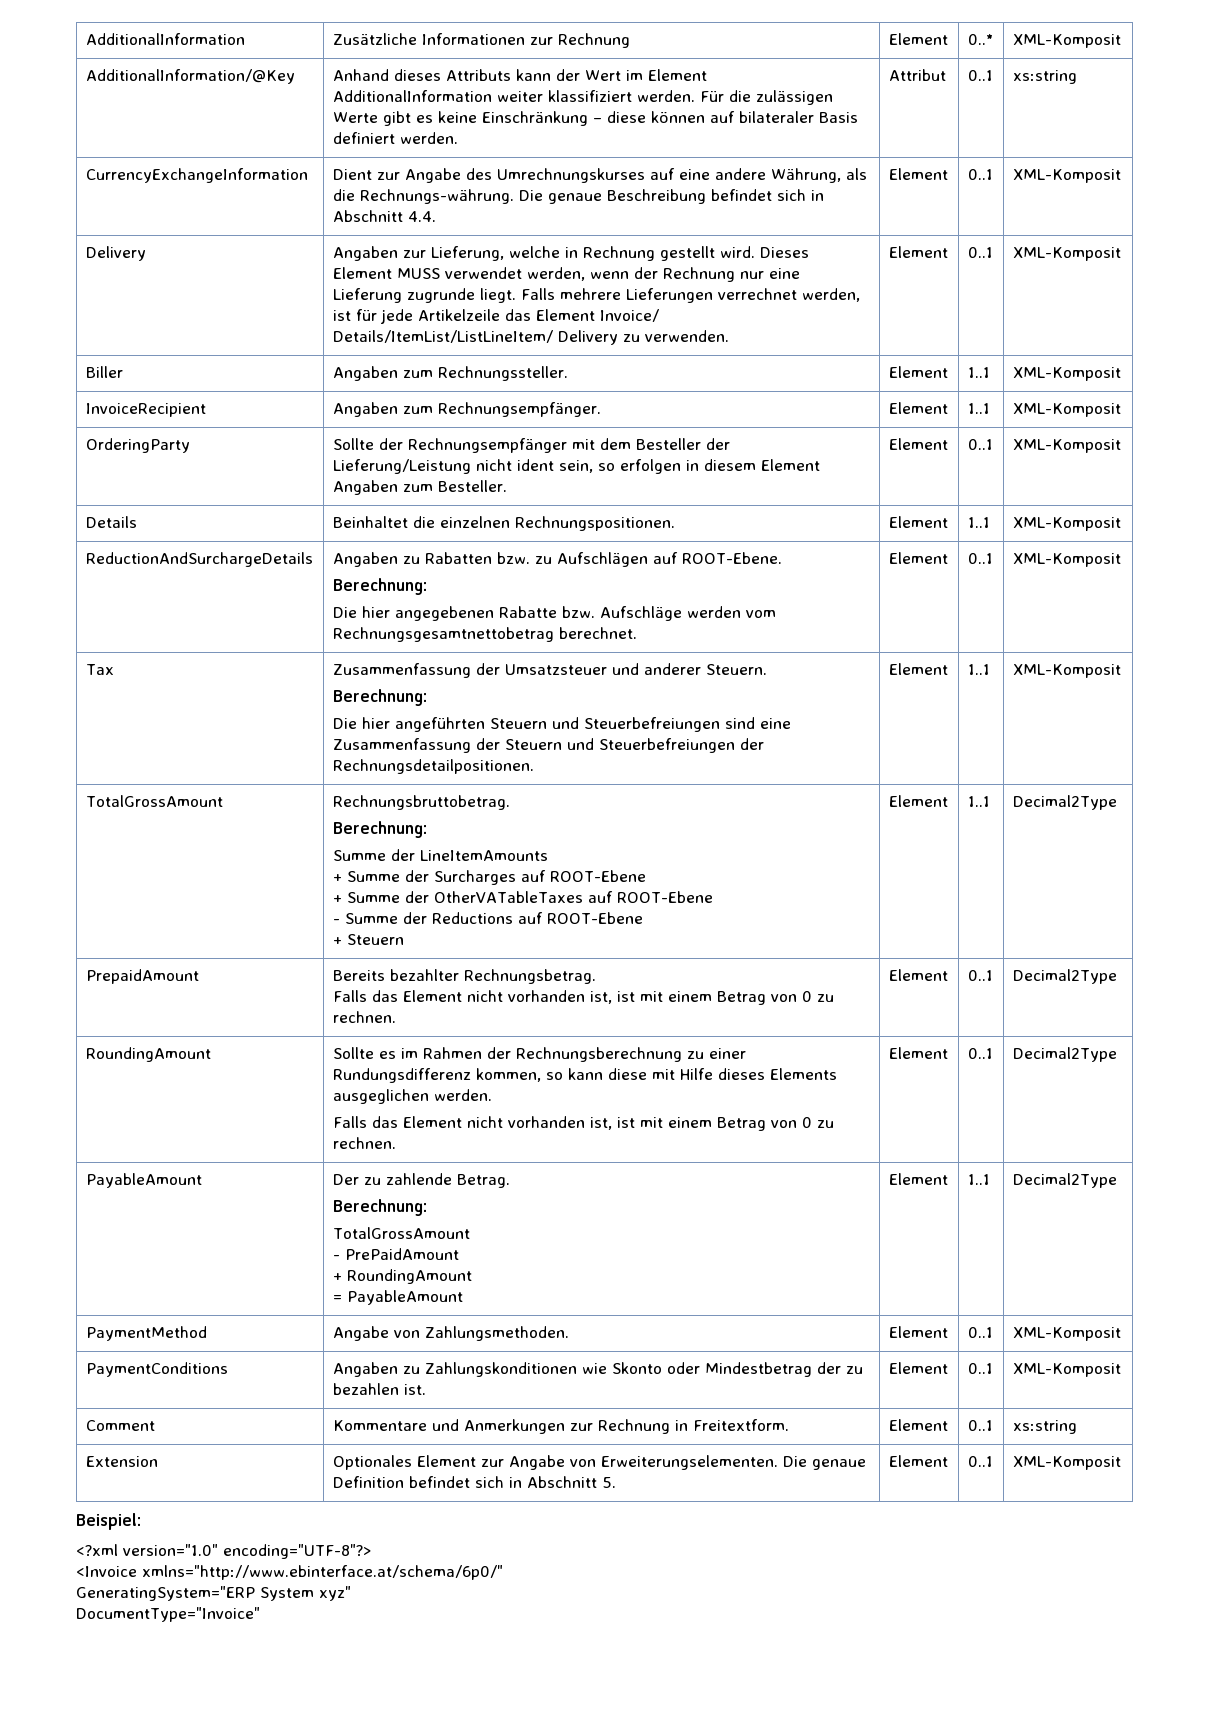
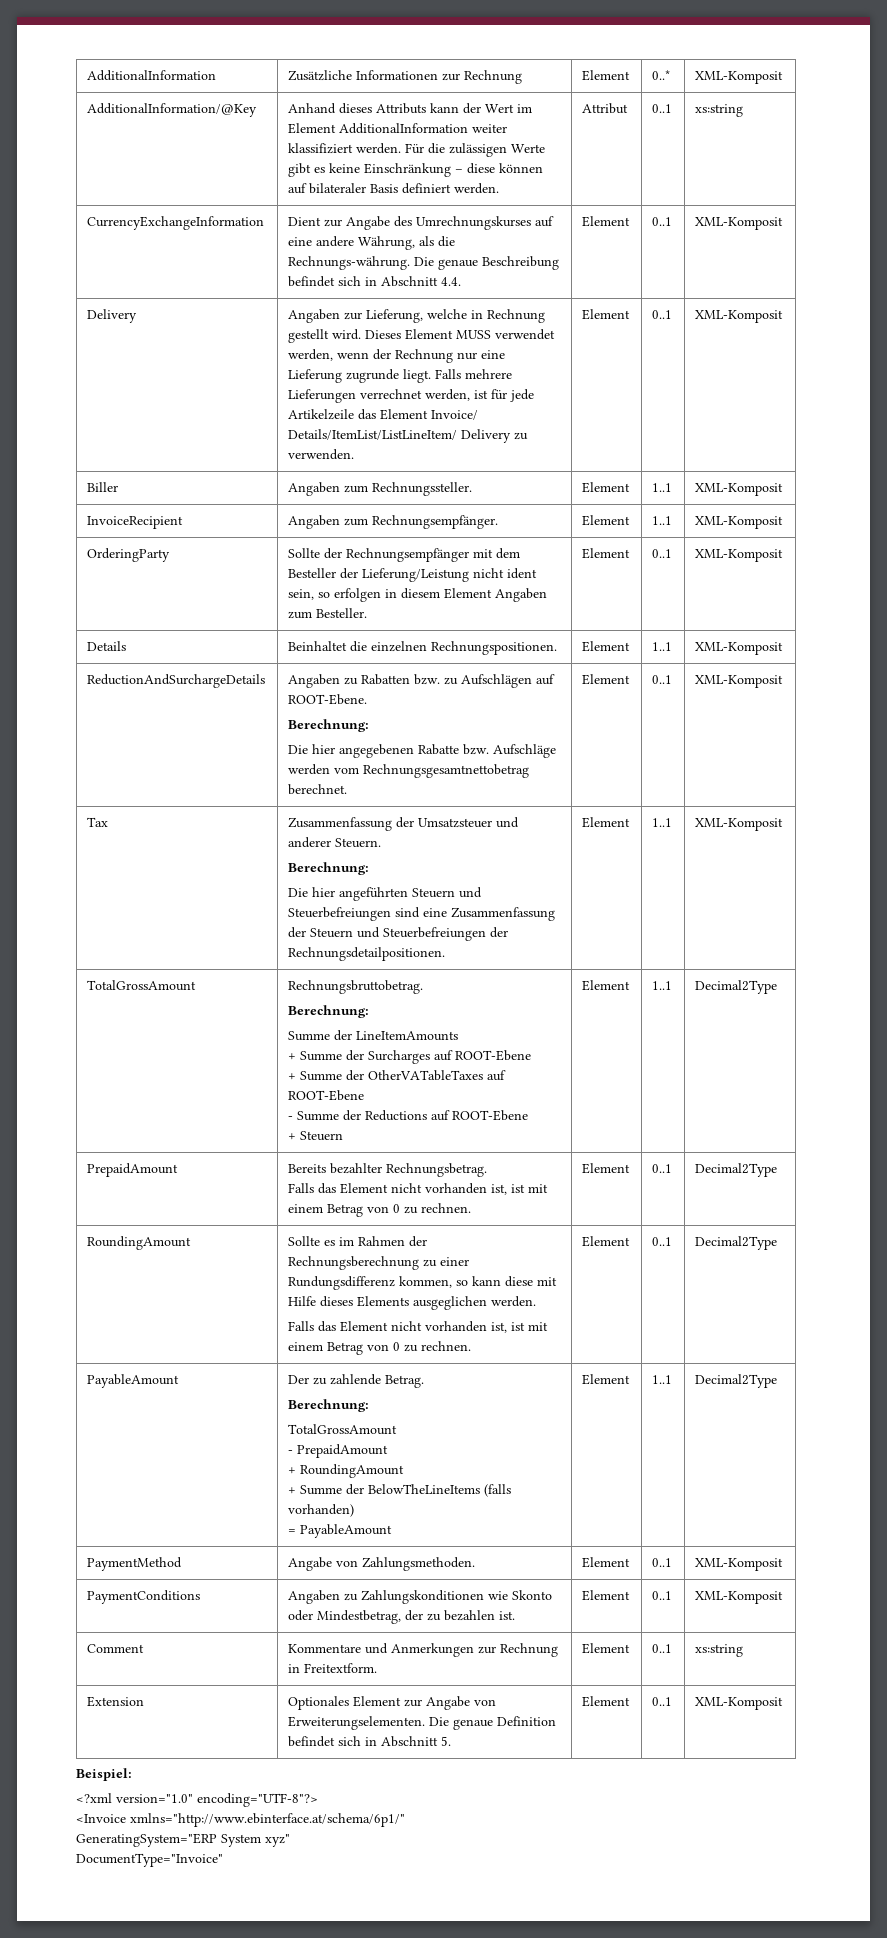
[344,1248,459,1260] PrePaidAmount -> [297,1444,389,1458] PrepaidAmount
(472, 1276) none -> [288,1484,512,1497] [288,1504,355,1517] // + Summe der BelowTheLineItems (falls vorhanden)
[704,1362,812,1377] Mindestbetrag -> [317,1610,402,1624] Mindestbetrag,
[142,1565,503,1580] xmlns="http://www.ebinterface.at/schema/6p0/" -> [130,1813,405,1827] xmlns="http://www.ebinterface.at/schema/6p1/"

